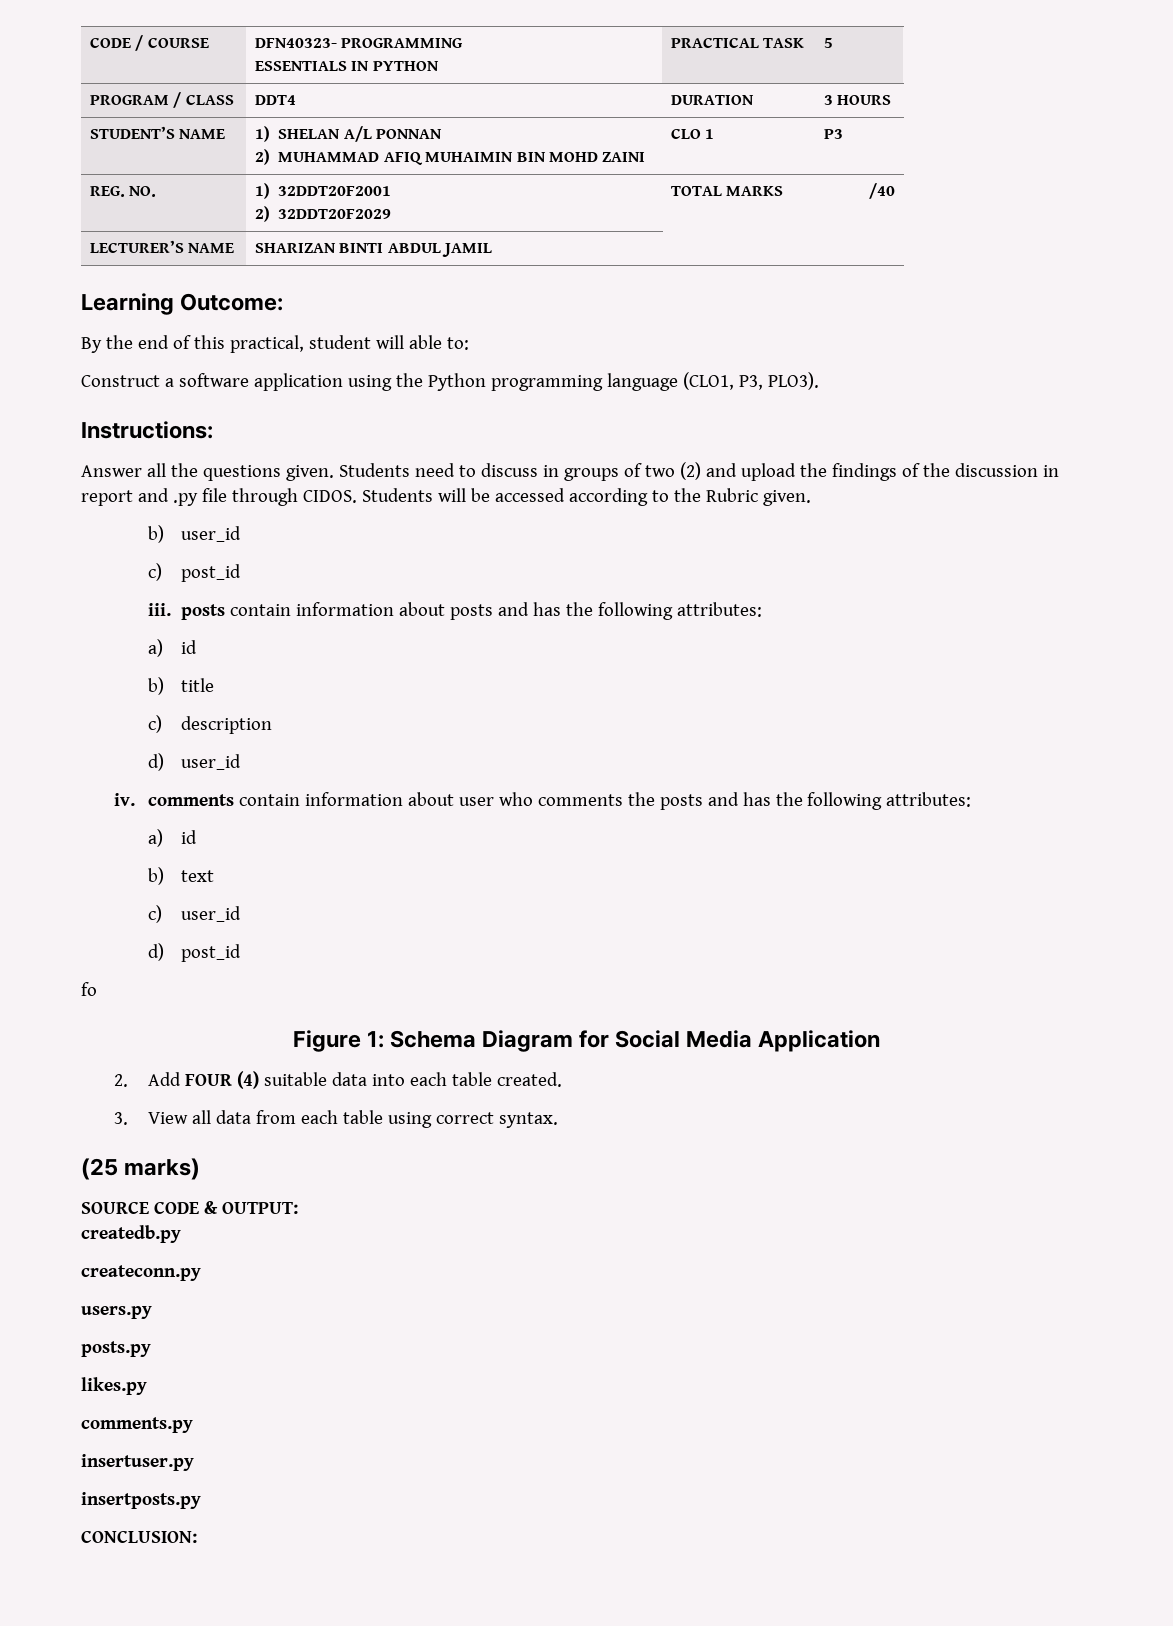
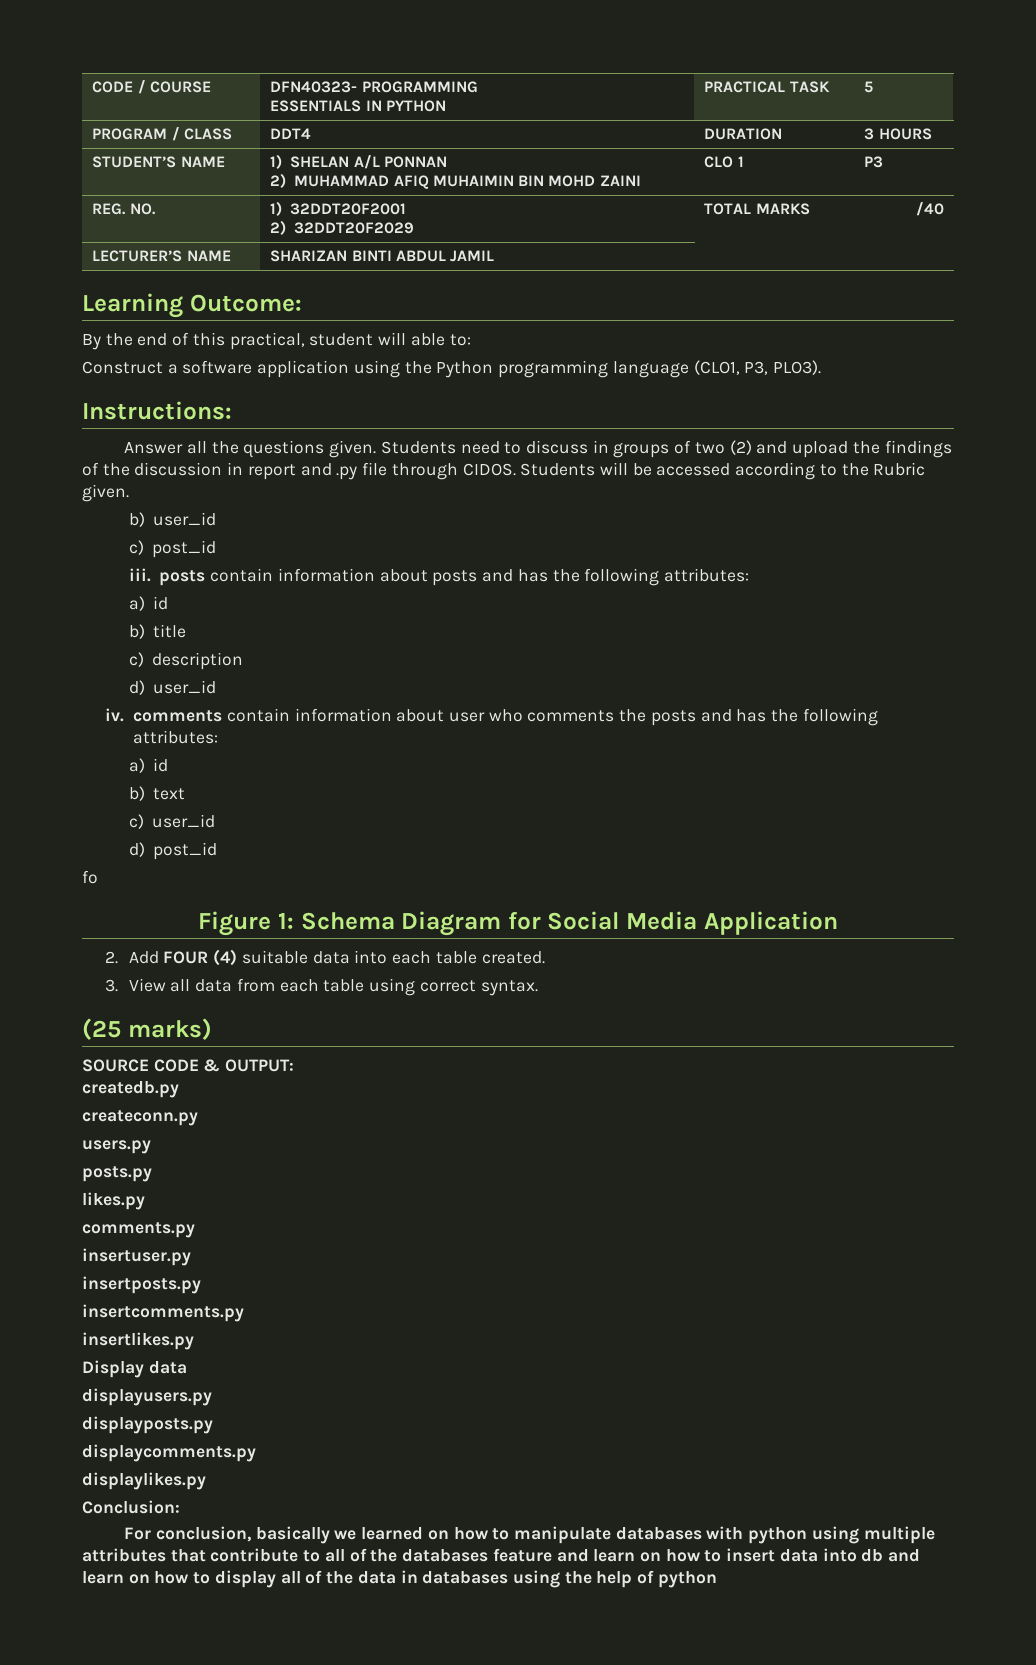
[81,1530,197,1543] CONCLUSION: -> [82,1304,244,1322] [82,1332,194,1350] [82,1360,187,1378] [82,1388,212,1406] [82,1416,213,1434] [82,1444,256,1462] [82,1472,206,1490] [82,1500,180,1514] [124,1526,935,1544] [82,1548,921,1562] [82,1570,717,1588] insertcomments.py // insertlikes.py // Display data // displayusers.py // displayposts.py // displaycomments.py // displaylikes.py // Conclusion: // For conclusion, basically we learned on how to manipulate databases with python using multiple attributes that contribute to all of the databases feature and learn on how to insert data into db and learn on how to display all of the data in databases using the help of python

